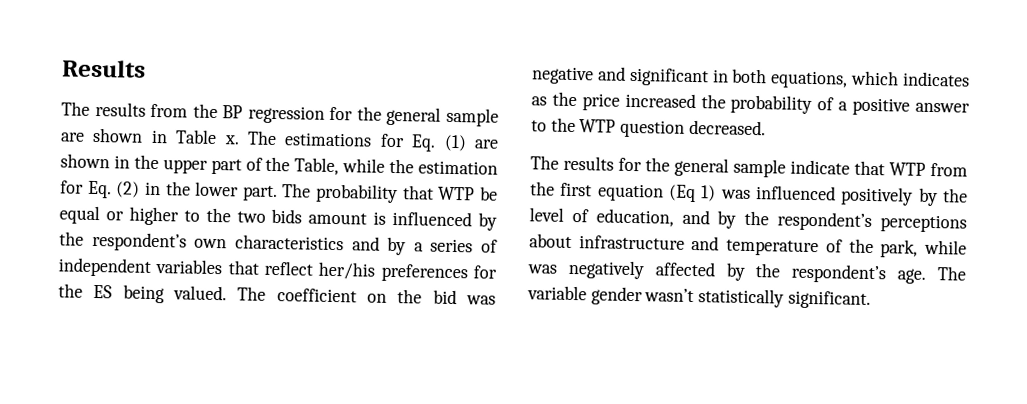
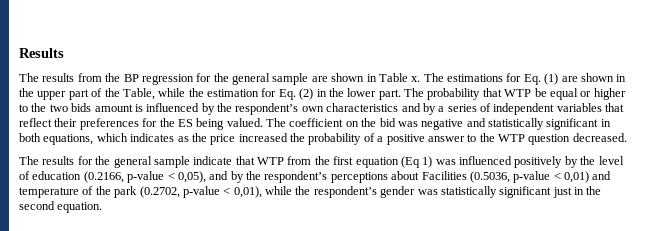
[318,261,376,280] her/his -> [54,118,78,127] their
(626, 73) none -> [488,118,544,130] statistically
[595,208,674,227] education, -> [32,171,206,183] education (0.2166, p-value < 0,05),
[578,235,967,258] [527,259,966,284] [527,285,871,309] infrastructure and temperature of the park, while was negatively affected by the respondent’s age. The variable gender wasn’t statistically significant. -> [421,171,612,183] [19,186,602,198] [19,201,103,213] Facilities (0.5036, p-value < 0,01) and temperature of the park (0.2702, p-value < 0,01), while the respondent’s gender was statistically significant just in the second equation.

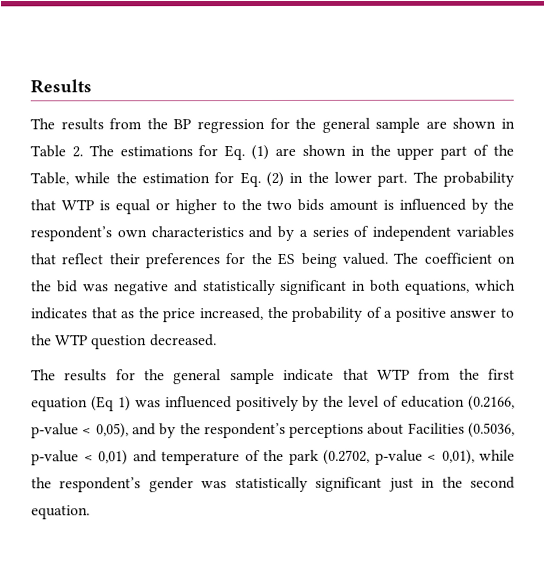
[411,76,421,82] x. -> [71,146,83,158] 2.
[534,88,547,97] be -> [98,200,110,211] is
(175, 137) none -> [91,307,118,319] that
[238,133,288,142] increased -> [199,307,264,321] increased,

